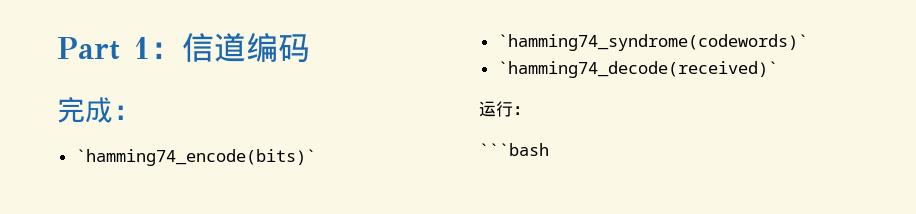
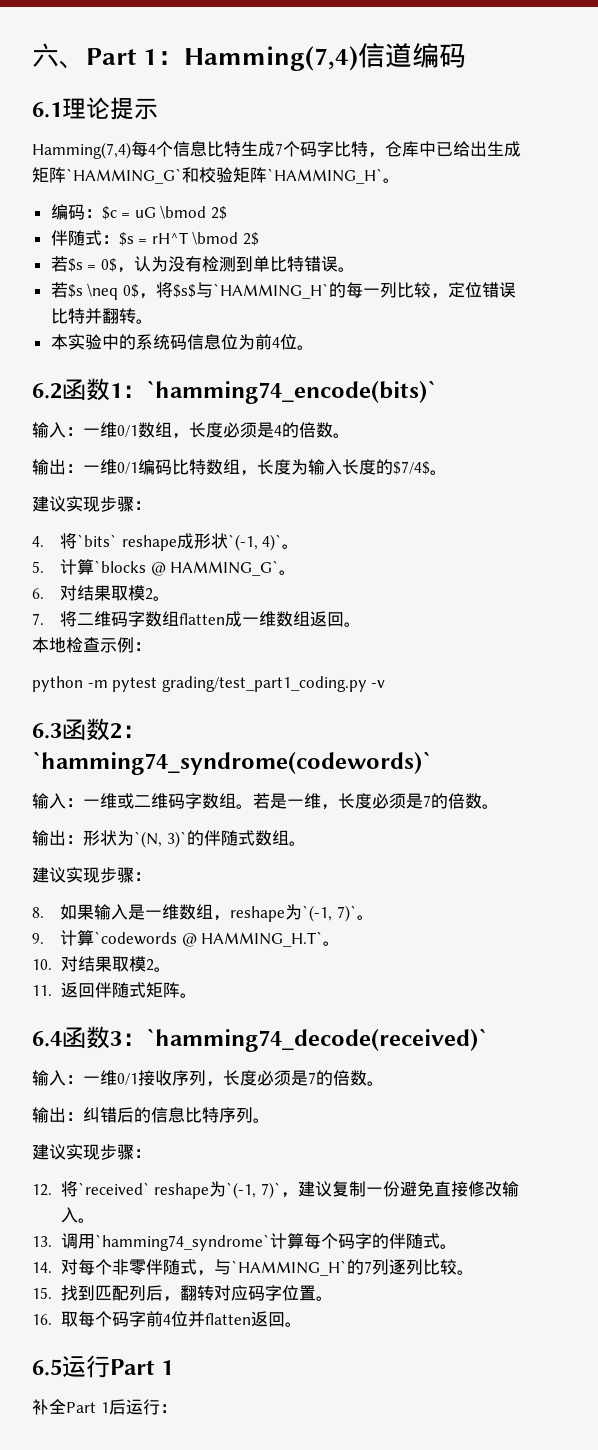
(57, 48) none -> [32,43,86,69] 六、
(182, 50) none -> [184,46,359,71] Hamming(7,4)
[57,97,141,123] [75,149,316,166] [497,34,808,51] [497,61,778,78] 完成： // `hamming74_encode(bits)` // `hamming74_syndrome(codewords)` // `hamming74_decode(received)` // -> [32,97,158,120] [32,141,521,159] [32,167,400,184] [50,204,228,220] [50,230,260,246] [50,256,355,273] [50,282,516,300] [50,308,153,324] [50,334,314,350] [32,378,436,404] [32,422,350,439] [32,459,447,476] [32,496,151,512] [32,533,300,551] [32,559,297,576] [32,585,171,601] [32,611,362,627] [32,637,151,653] [32,676,386,692] [32,718,146,741] [32,751,431,775] [32,793,499,810] [32,830,306,848] [32,867,151,883] [32,904,374,922] [32,930,341,947] [32,956,171,972] [32,982,197,998] [32,1026,487,1052] [32,1070,384,1087] [32,1107,270,1123] [32,1144,151,1160] [32,1181,519,1199] [60,1207,95,1223] [32,1233,457,1251] [32,1259,474,1276] [32,1285,333,1302] [32,1311,302,1327] [32,1355,174,1378] [32,1399,126,1415] 6.1理论提示 // Hamming(7,4)每4个信息比特生成7个码字比特，仓库中已给出生成矩阵`HAMMING_G`和校验矩阵`HAMMING_H`。 // 编码：$c = uG \bmod 2$ // 伴随式：$s = rH^T \bmod 2$ // 若$s = 0$，认为没有检测到单比特错误。 // 若$s \neq 0$，将$s$与`HAMMING_H`的每一列比较，定位错误比特并翻转。 // 本实验中的系统码信息位为前4位。 // 6.2函数1：`hamming74_encode(bits)` // 输入：一维0/1数组，长度必须是4的倍数。 // 输出：一维0/1编码比特数组，长度为输入长度的$7/4$。 // 建议实现步骤： // 4.将`bits` reshape成形状`(-1, 4)`。 // 5.计算`blocks @ HAMMING_G`。 // 6.对结果取模2。 // 7.将二维码字数组flatten成一维数组返回。 // 本地检查示例： // python -m pytest grading/test_part1_coding.py -v // 6.3函数2：`hamming74_syndrome(codewords)` // 输入：一维或二维码字数组。若是一维，长度必须是7的倍数。 // 输出：形状为`(N, 3)`的伴随式数组。 // 建议实现步骤： // 8.如果输入是一维数组，reshape为`(-1, 7)`。 // 9.计算`codewords @ HAMMING_H.T`。 // 10.对结果取模2。 // 11.返回伴随式矩阵。 // 6.4函数3：`hamming74_decode(received)` // 输入：一维0/1接收序列，长度必须是7的倍数。 // 输出：纠错后的信息比特序列。 // 建议实现步骤： // 12.将`received` reshape为`(-1, 7)`，建议复制一份避免直接修改输入。 // 13.调用`hamming74_syndrome`计算每个码字的伴随式。 // 14.对每个非零伴随式，与`HAMMING_H`的7列逐列比较。 // 15.找到匹配列后，翻转对应码字位置。 // 16.取每个码字前4位并flatten返回。 // 6.5运行Part 1 // 补全Part 1后
[479,143,549,156] // ```bash -> (177, 1408) none

